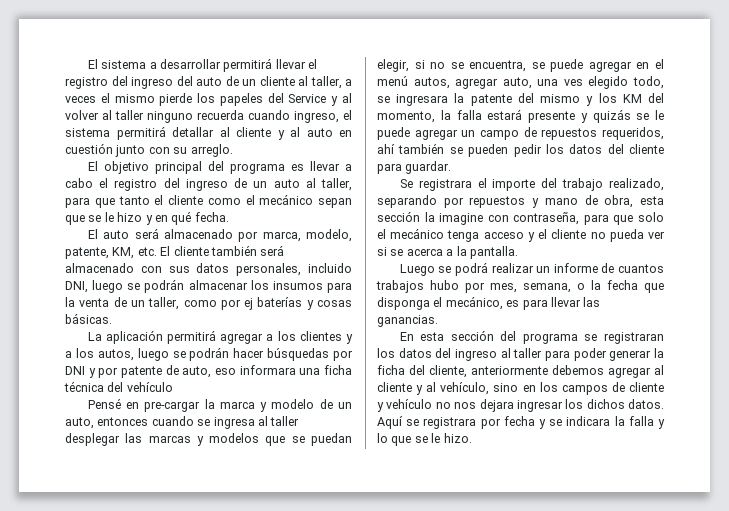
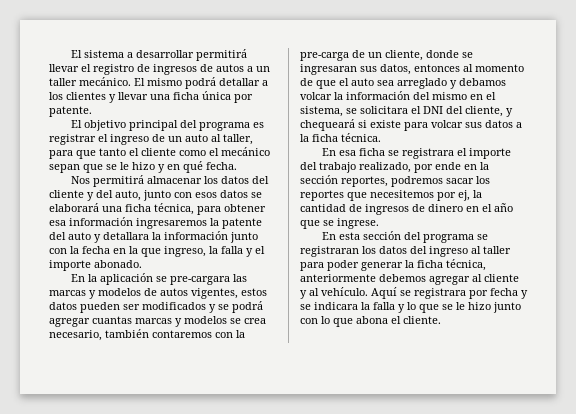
[111,76,352,89] [65,93,352,106] [65,110,352,123] [65,126,352,140] [65,143,233,157] del ingreso del auto de un cliente al taller, a veces el mismo pierde los papeles del Service y al volver al taller ninguno recuerda cuando ingreso, el sistema permitirá detallar al cliente y al auto en cuestión junto con su arreglo. -> [137,64,270,75] [49,77,268,89] [49,91,253,103] [49,106,92,117] de ingresos de autos a un taller mecánico. El mismo podrá detallar a los clientes y llevar una ficha única por patente.
[309,161,352,171] [65,178,180,191] llevar a cabo el registro del -> [49,134,108,145] registrar el
[87,228,352,242] [65,245,285,259] [65,263,352,276] [65,279,352,293] [65,297,353,310] [65,313,112,324] [87,330,354,344] [65,347,353,361] [65,365,352,378] [64,381,173,392] [87,398,352,412] [65,416,300,429] [65,433,352,446] [377,59,664,72] [377,76,664,89] [377,93,664,106] [377,109,664,123] [377,127,664,140] [377,143,664,157] [377,161,452,174] [399,179,413,188] El auto será almacenado por marca, modelo, patente, KM, etc. El cliente también será almacenado con sus datos personales, incluido DNI, luego se podrán almacenar los insumos para la venta de un taller, como por ej baterías y cosas básicas. // La aplicación permitirá agregar a los clientes y a los autos, luego se podrán hacer búsquedas por DNI y por patente de auto, eso informara una ficha técnica del vehículo // Pensé en pre-cargar la marca y modelo de un auto, entonces cuando se ingresa al taller desplegar las marcas y modelos que se puedan elegir, si no se encuentra, se puede agregar en el menú autos, agregar auto, una ves elegido todo, se ingresara la patente del mismo y los KM del momento, la falla estará presente y quizás se le puede agregar un campo de repuestos requeridos, ahí también se pueden pedir los datos del cliente para guardar. // Se -> [70,175,269,187] [49,190,262,201] [49,203,266,215] [49,217,262,229] [49,231,258,243] [49,246,265,257] [49,260,142,271] [70,273,247,285] [49,288,267,299] [49,301,263,313] [49,316,266,327] [49,329,245,341] [300,50,473,61] [300,64,524,75] [300,78,506,89] [300,91,496,100] [300,106,513,117] [300,119,522,131] [300,133,381,142] [321,148,399,156] Nos permitirá almacenar los datos del cliente y del auto, junto con esos datos se elaborará una ficha técnica, para obtener esa información ingresaremos la patente del auto y detallara la información junto con la fecha en la que ingreso, la falla y el importe abonado. // En la aplicación se pre-cargara las marcas y modelos de autos vigentes, estos datos pueden ser modificados y se podrá agregar cuantas marcas y modelos se crea necesario, también contaremos con la pre-carga de un cliente, donde se ingresaran sus datos, entonces al momento de que el auto sea arreglado y debamos volcar la información del mismo en el sistema, se solicitara el DNI del cliente, y chequeará si existe para volcar sus datos a la ficha técnica. // En esa ficha se
[377,195,664,208] [377,211,664,225] [377,228,665,242] [377,246,518,259] [399,262,664,276] [376,280,664,293] [377,296,601,310] [377,315,438,327] separando por repuestos y mano de obra, esta sección la imagine con contraseña, para que solo el mecánico tenga acceso y el cliente no pueda ver si se acerca a la pantalla. // Luego se podrá realizar un informe de cuantos trabajos hubo por mes, semana, o la fecha que disponga el mecánico, es para llevar las ganancias. -> [414,162,489,173] [300,175,490,187] [300,190,482,201] [300,203,513,215] [300,218,379,229] por ende en la sección reportes, podremos sacar los reportes que necesitemos por ej, la cantidad de ingresos de dinero en el año que se ingrese.
[409,365,467,378] del cliente, -> [446,259,486,271] técnica,
[440,382,664,395] [377,399,664,412] vehículo, sino en los campos de cliente y vehículo no nos dejara ingresar los dichos datos. -> [321,287,368,296] vehículo.
[443,433,472,443] hizo. -> [468,302,521,313] [300,316,441,327] hizo junto con lo que abona el cliente.

